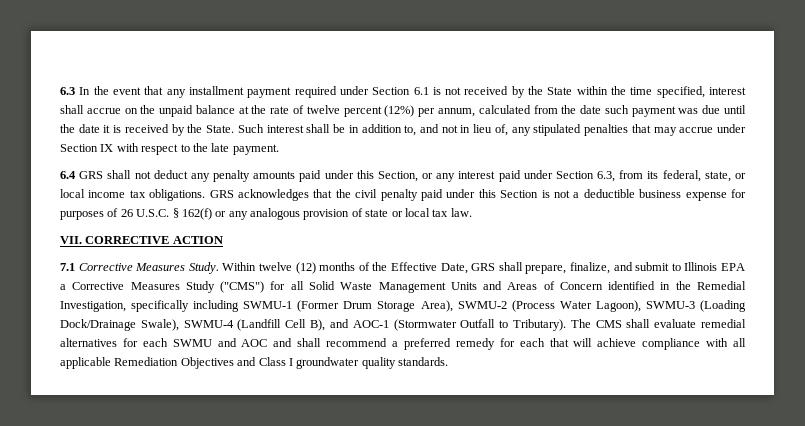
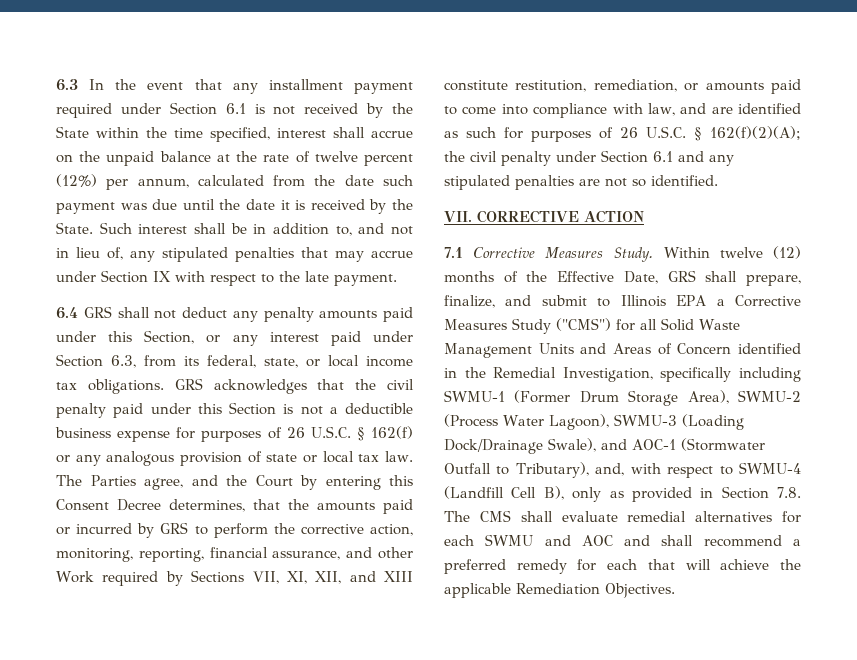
(472, 212) none -> [56,475,413,490] [56,499,413,514] [56,522,413,538] [56,547,414,562] [56,570,413,586] [444,79,801,94] [444,103,801,118] [444,126,801,142] [444,150,734,166] [444,175,718,190] The Parties agree, and the Court by entering this Consent Decree determines, that the amounts paid or incurred by GRS to perform the corrective action, monitoring, reporting, financial assurance, and other Work required by Sections VII, XI, XII, and XIII constitute restitution, remediation, or amounts paid to come into compliance with law, and are identified as such for purposes of 26 U.S.C. § 162(f)(2)(A); the civil penalty under Section 6.1 and any stipulated penalties are not so identified.
[183,319,326,331] SWMU-4 (Landfill Cell B), -> (596, 445) none
[512,319,566,331] Tributary). -> [515,462,801,478] [444,486,801,502] Tributary), and, with respect to SWMU-4 (Landfill Cell B), only as provided in Section 7.8.
[642,338,747,350] [60,357,448,369] compliance with all applicable Remediation Objectives and Class I groundwater quality standards. -> [780,559,801,570] [444,583,675,598] the applicable Remediation Objectives.

